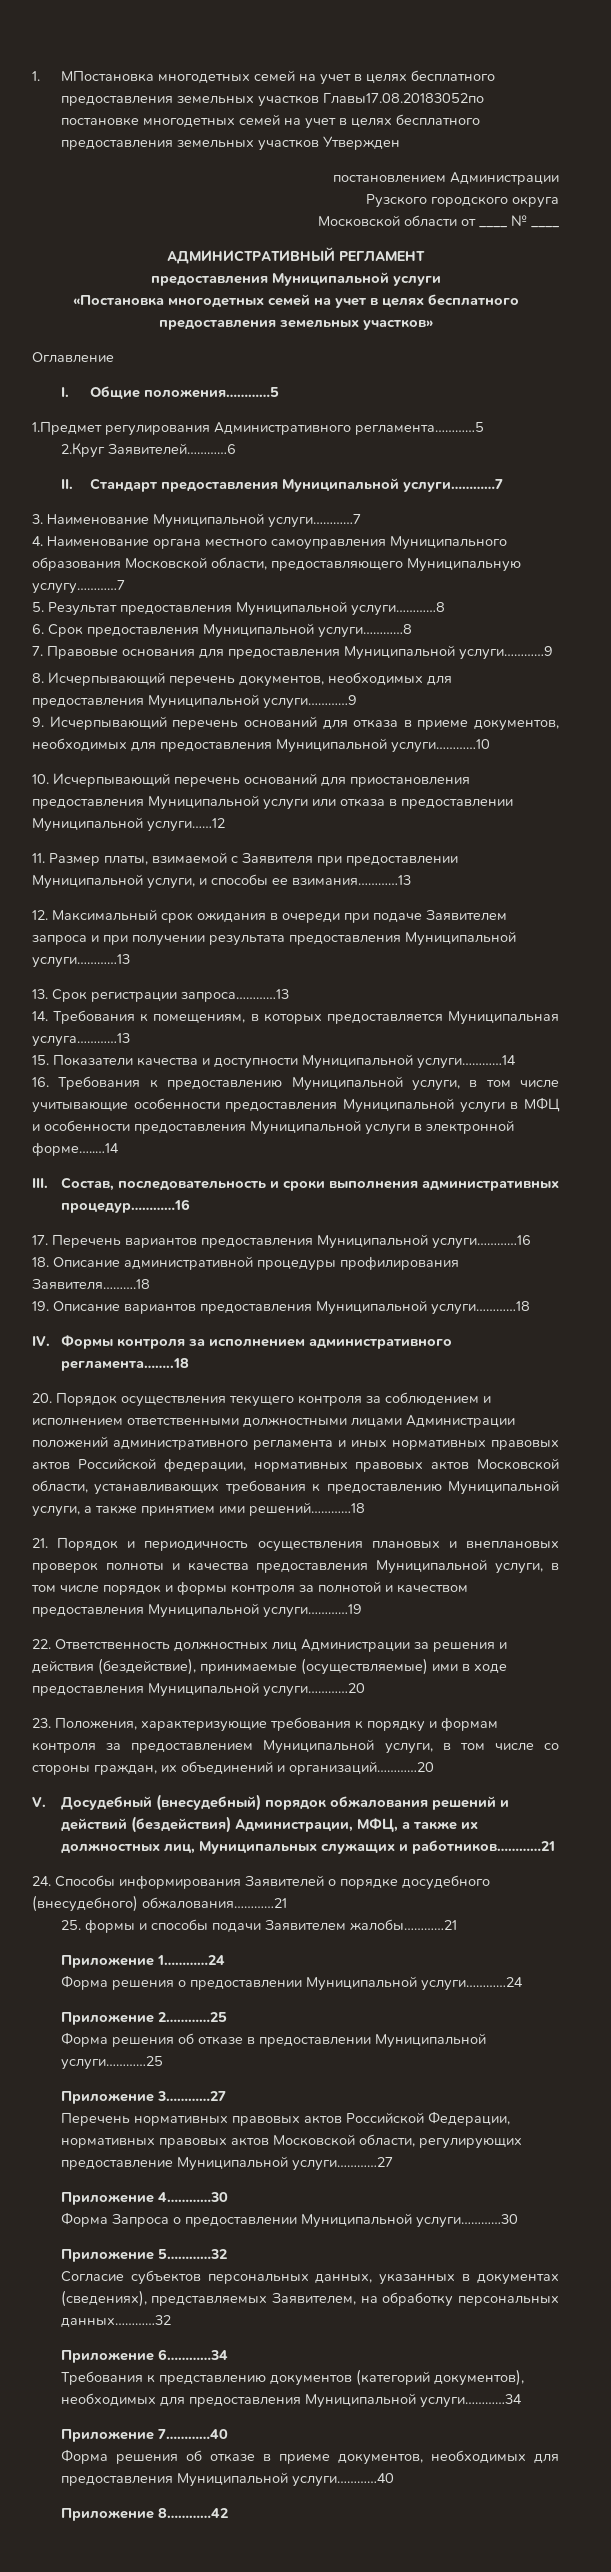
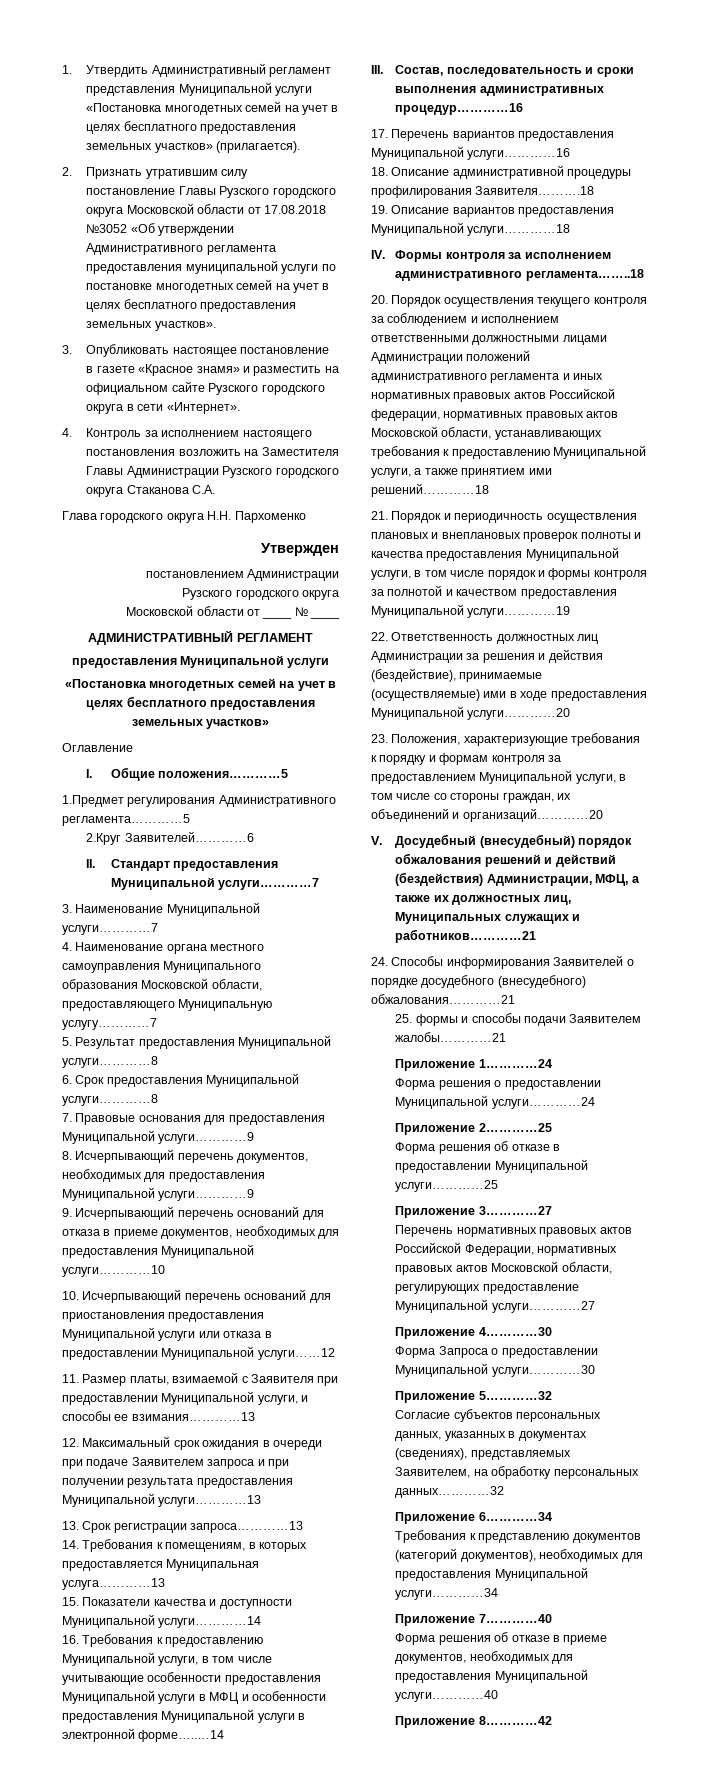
[32,70,495,85] [60,92,484,107] 1. МПостановка многодетных семей на учет в целях бесплатного предоставления земельных участков Главы17.08.20183052по -> [62,63,332,77] [86,82,313,96] [86,101,339,115] [86,121,297,134] [86,141,301,153] [62,167,249,179] [86,186,336,198] [86,203,326,217] [86,223,235,236] [86,243,276,255] [86,260,336,274] 1. Утвердить Административный регламент представления Муниципальной услуги «Постановка многодетных семей на учет в целях бесплатного предоставления земельных участков» (прилагается). // 2. Признать утратившим силу постановление Главы Рузского городского округа Московской области от 17.08.2018 №3052 «Об утверждении Административного регламента предоставления муниципальной услуги по
[257,139,319,151] участков -> [154,321,216,331] [62,344,330,357] [86,364,339,376] [86,381,325,395] [86,402,240,414] [62,428,312,440] [86,447,339,456] [86,466,339,478] [86,485,216,497] [62,511,306,523] участков». // 3. Опубликовать настоящее постановление в газете «Красное знамя» и разместить на официальном сайте Рузского городского округа в сети «Интернет». // 4. Контроль за исполнением настоящего постановления возложить на Заместителя Главы Администрации Рузского городского округа Стаканова С.А. // Глава городского округа Н.Н. Пархоменко //

